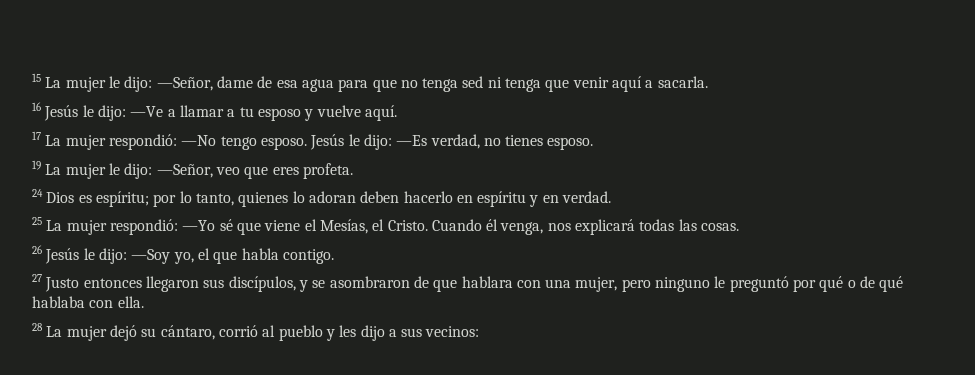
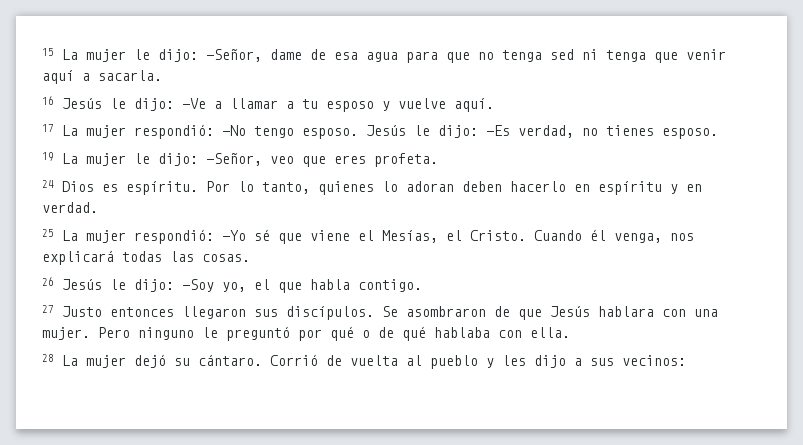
[95,191,177,207] espíritu; por -> [126,181,230,195] espíritu. Por
[228,276,326,292] discípulos, y se -> [286,306,398,320] discípulos. Se
(458, 285) none -> [550,306,590,317] Jesús
[575,277,651,292] mujer, pero -> [42,327,130,340] mujer. Pero
[160,325,258,340] cántaro, corrió -> [198,354,398,366] cántaro. Corrió de vuelta

